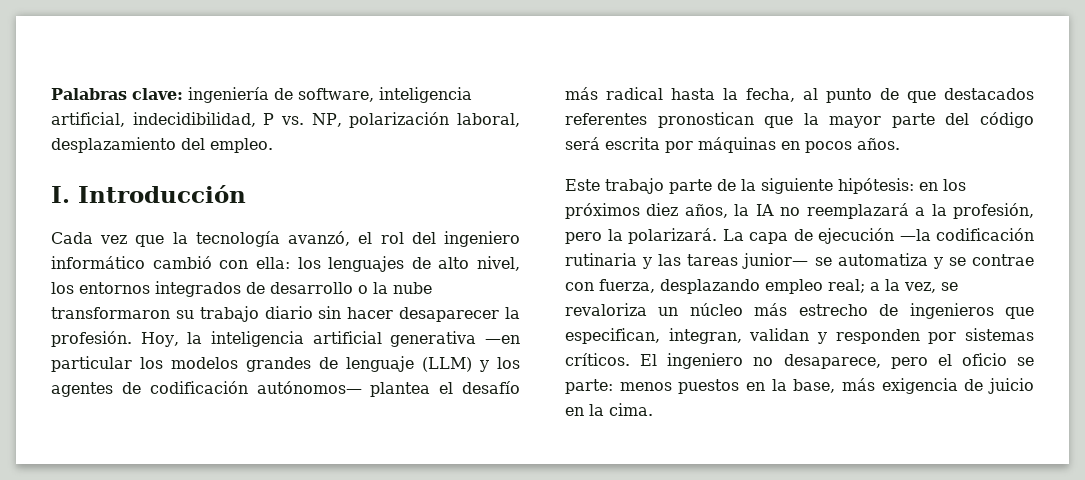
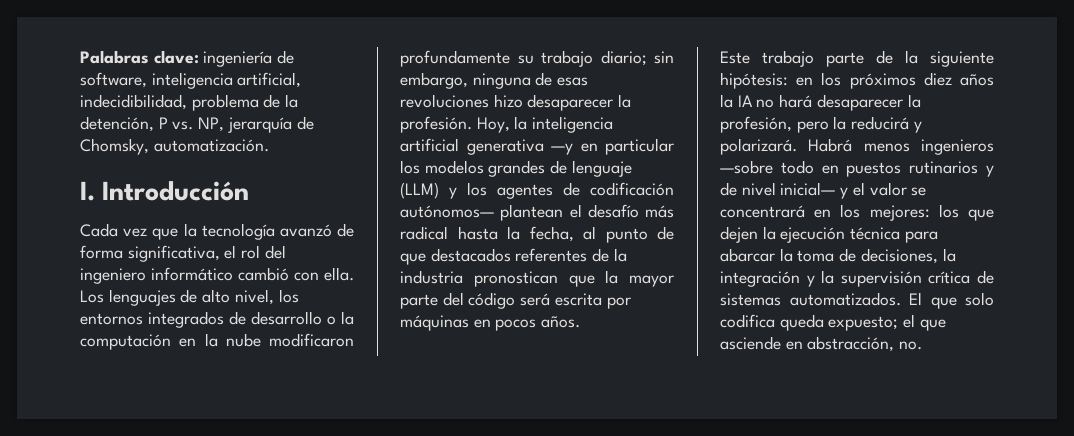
[263,112,520,128] [51,137,273,153] P vs. NP, polarización laboral, desplazamiento del empleo. -> [191,94,299,111] [80,116,314,133] [80,138,269,155] problema de la detención, P vs. NP, jerarquía de Chomsky, automatización.
[288,231,351,246] avanzó, -> [279,223,354,237] [80,245,220,262] avanzó de forma significativa,
[255,257,321,269] ella: los -> [324,267,354,281] [80,290,104,303] ella. Los
[393,282,432,294] [51,306,394,322] nube transformaron su trabajo diario sin hacer -> [80,333,354,350] [400,50,674,67] [400,72,589,89] [400,94,523,108] computación en la nube modificaron profundamente su trabajo diario; sin embargo, ninguna de esas revoluciones hizo
[484,335,520,344] —en -> [551,143,598,155] —y en
[370,382,431,397] plantea -> [500,204,564,221] plantean
(647, 119) none -> [592,248,627,262] [400,270,463,284] de la industria
[684,204,728,218] años, -> [960,74,994,86] años
[806,203,926,219] reemplazará a -> [779,94,903,111] hará desaparecer
[628,228,1034,244] [565,253,1034,269] [565,279,958,294] [565,303,1034,319] [565,328,1034,344] [565,353,1034,369] [565,378,1034,394] [565,403,653,416] polarizará. La capa de ejecución —la codificación rutinaria y las tareas junior— se automatiza y se contrae con fuerza, desplazando empleo real; a la vez, se revaloriza un núcleo más estrecho de ingenieros que especifican, integran, validan y responden por sistemas críticos. El ingeniero no desaparece, pero el oficio se parte: menos puestos en la base, más exigencia de juicio en la cima. -> [851,116,922,133] [720,138,994,155] [720,160,994,177] [720,182,927,199] [720,204,994,221] [720,226,938,243] [720,248,956,264] [720,270,994,287] [720,292,994,309] [720,314,946,331] [720,336,923,352] reducirá y polarizará. Habrá menos ingenieros —sobre todo en puestos rutinarios y de nivel inicial— y el valor se concentrará en los mejores: los que dejen la ejecución técnica para abarcar la toma de decisiones, la integración y la supervisión crítica de sistemas automatizados. El que solo codifica queda expuesto; el que asciende en abstracción, no.

